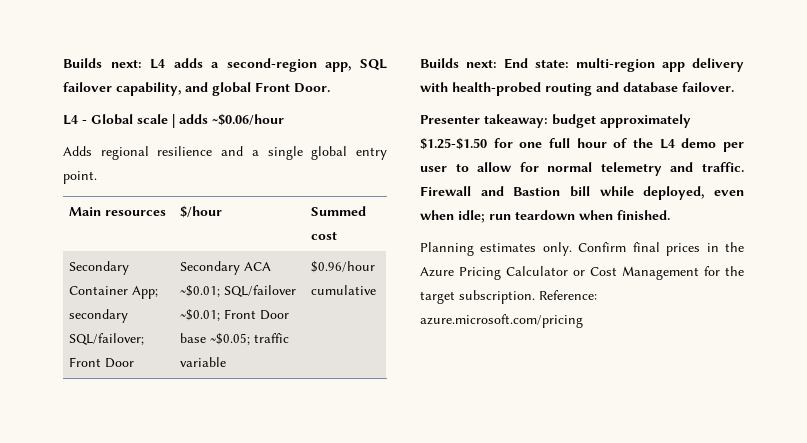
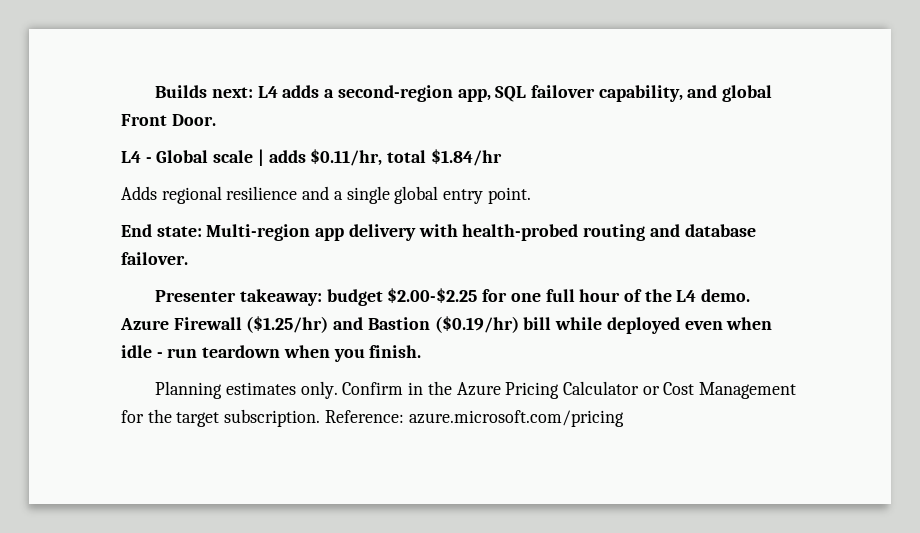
[212,113,284,126] ~$0.06/hour -> [310,149,502,166] $0.11/hr, total $1.84/hr
[69,207,167,216] [180,205,223,218] [311,206,367,216] [311,231,338,240] [69,261,130,275] [69,286,159,299] [69,309,129,323] [69,333,145,345] [69,357,135,368] [180,261,272,275] [180,285,297,297] [180,309,290,321] [180,333,290,345] [180,357,227,367] [311,261,376,273] [311,285,377,295] [420,58,497,68] // Main resources | $/hour | Summed cost // Secondary Container App; secondary SQL/failover; Front Door | Secondary ACA ~$0.01; SQL/failover ~$0.01; Front Door base ~$0.05; traffic variable | $0.96/hour cumulative // Builds next: -> (531, 195) //
[576,58,655,72] multi-region -> [206,224,311,241] Multi-region
[600,114,691,128] [420,137,487,150] approximately $1.25-$1.50 -> [387,288,478,303] $2.00-$2.25
[681,138,744,152] [420,162,744,176] [420,186,471,196] demo per user to allow for normal telemetry and traffic. Firewall -> [701,289,751,302] [120,316,329,333] demo. Azure Firewall ($1.25/hr)
(561, 191) none -> [434,316,519,333] ($0.19/hr)
[643,186,705,200] deployed, -> [606,317,680,334] deployed
[458,210,485,223] idle; -> [121,345,163,358] idle -
[617,210,670,220] finished. -> [333,345,422,362] you finish.
[632,242,701,256] final prices -> (404, 388) none

